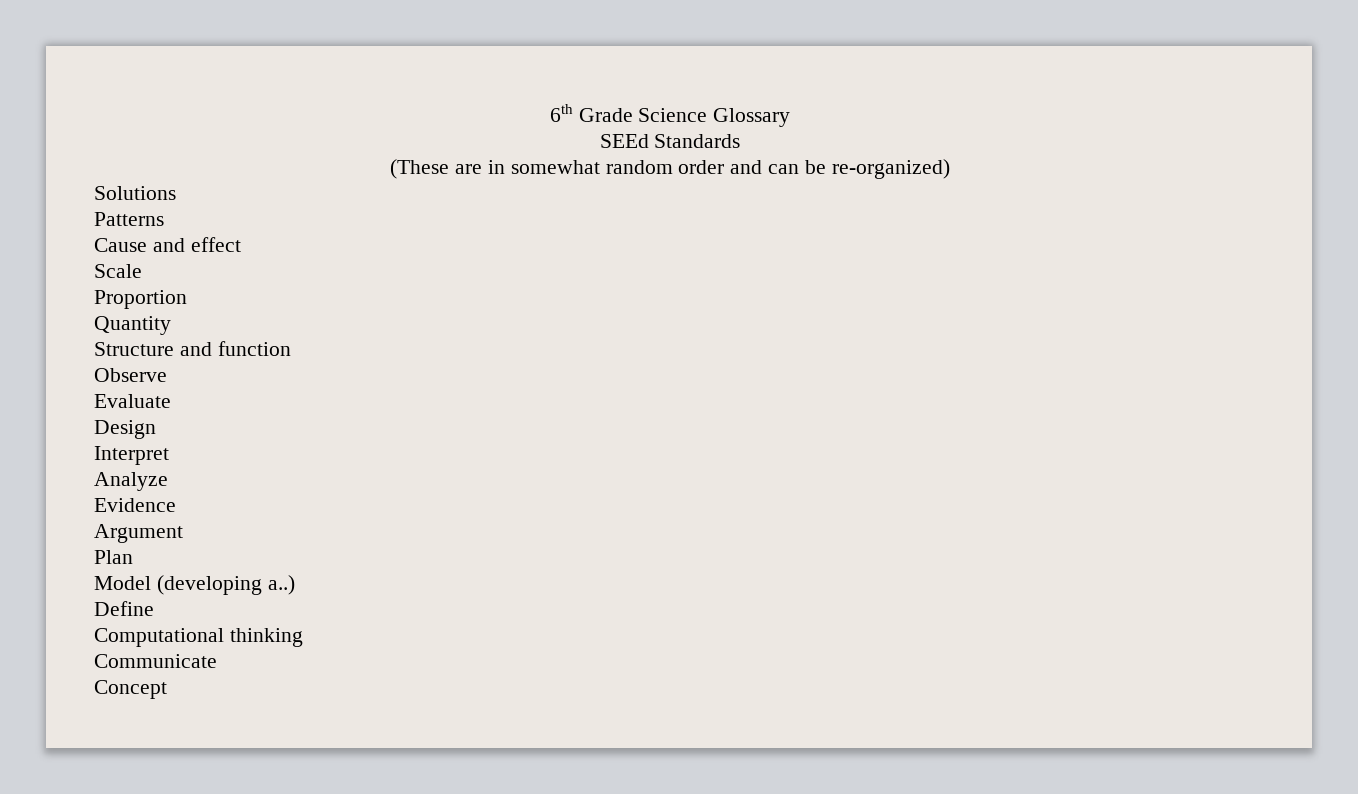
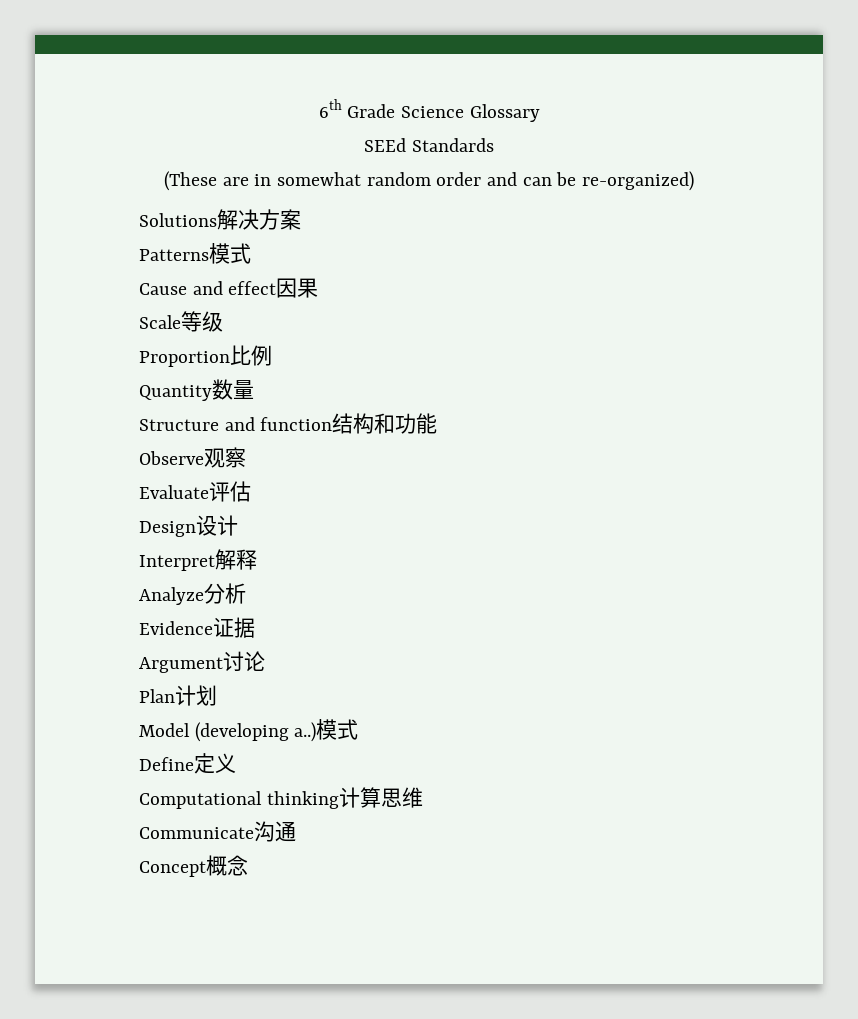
(176, 193) none -> [217,209,301,230] 解决方案
(164, 219) none -> [209,243,251,264] 模式
(241, 244) none -> [276,278,319,298] 因果
(142, 271) none -> [181,311,223,332] 等级
(187, 299) none -> [230,345,272,366] 比例
(171, 325) none -> [212,379,254,400] 数量
(291, 348) none -> [332,413,438,434] 结构和功能
(167, 375) none -> [204,447,246,468] 观察
(171, 401) none -> [209,481,251,502] 评估
(156, 429) none -> [196,515,238,536] 设计
(169, 455) none -> [215,549,257,570] 解释
(168, 481) none -> [204,583,246,604] 分析
(176, 505) none -> [213,617,255,638] 证据
(183, 533) none -> [223,651,265,672] 讨论
(133, 557) none -> [175,685,217,706] 计划
(295, 585) none -> [316,719,359,740] 模式
(154, 608) none -> [194,753,236,774] 定义
(303, 637) none -> [338,787,423,808] 计算思维
(217, 661) none -> [254,821,296,842] 沟通
(167, 689) none -> [206,855,248,876] 概念

